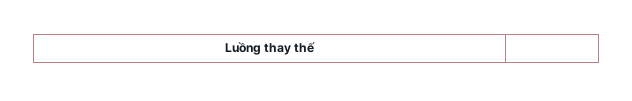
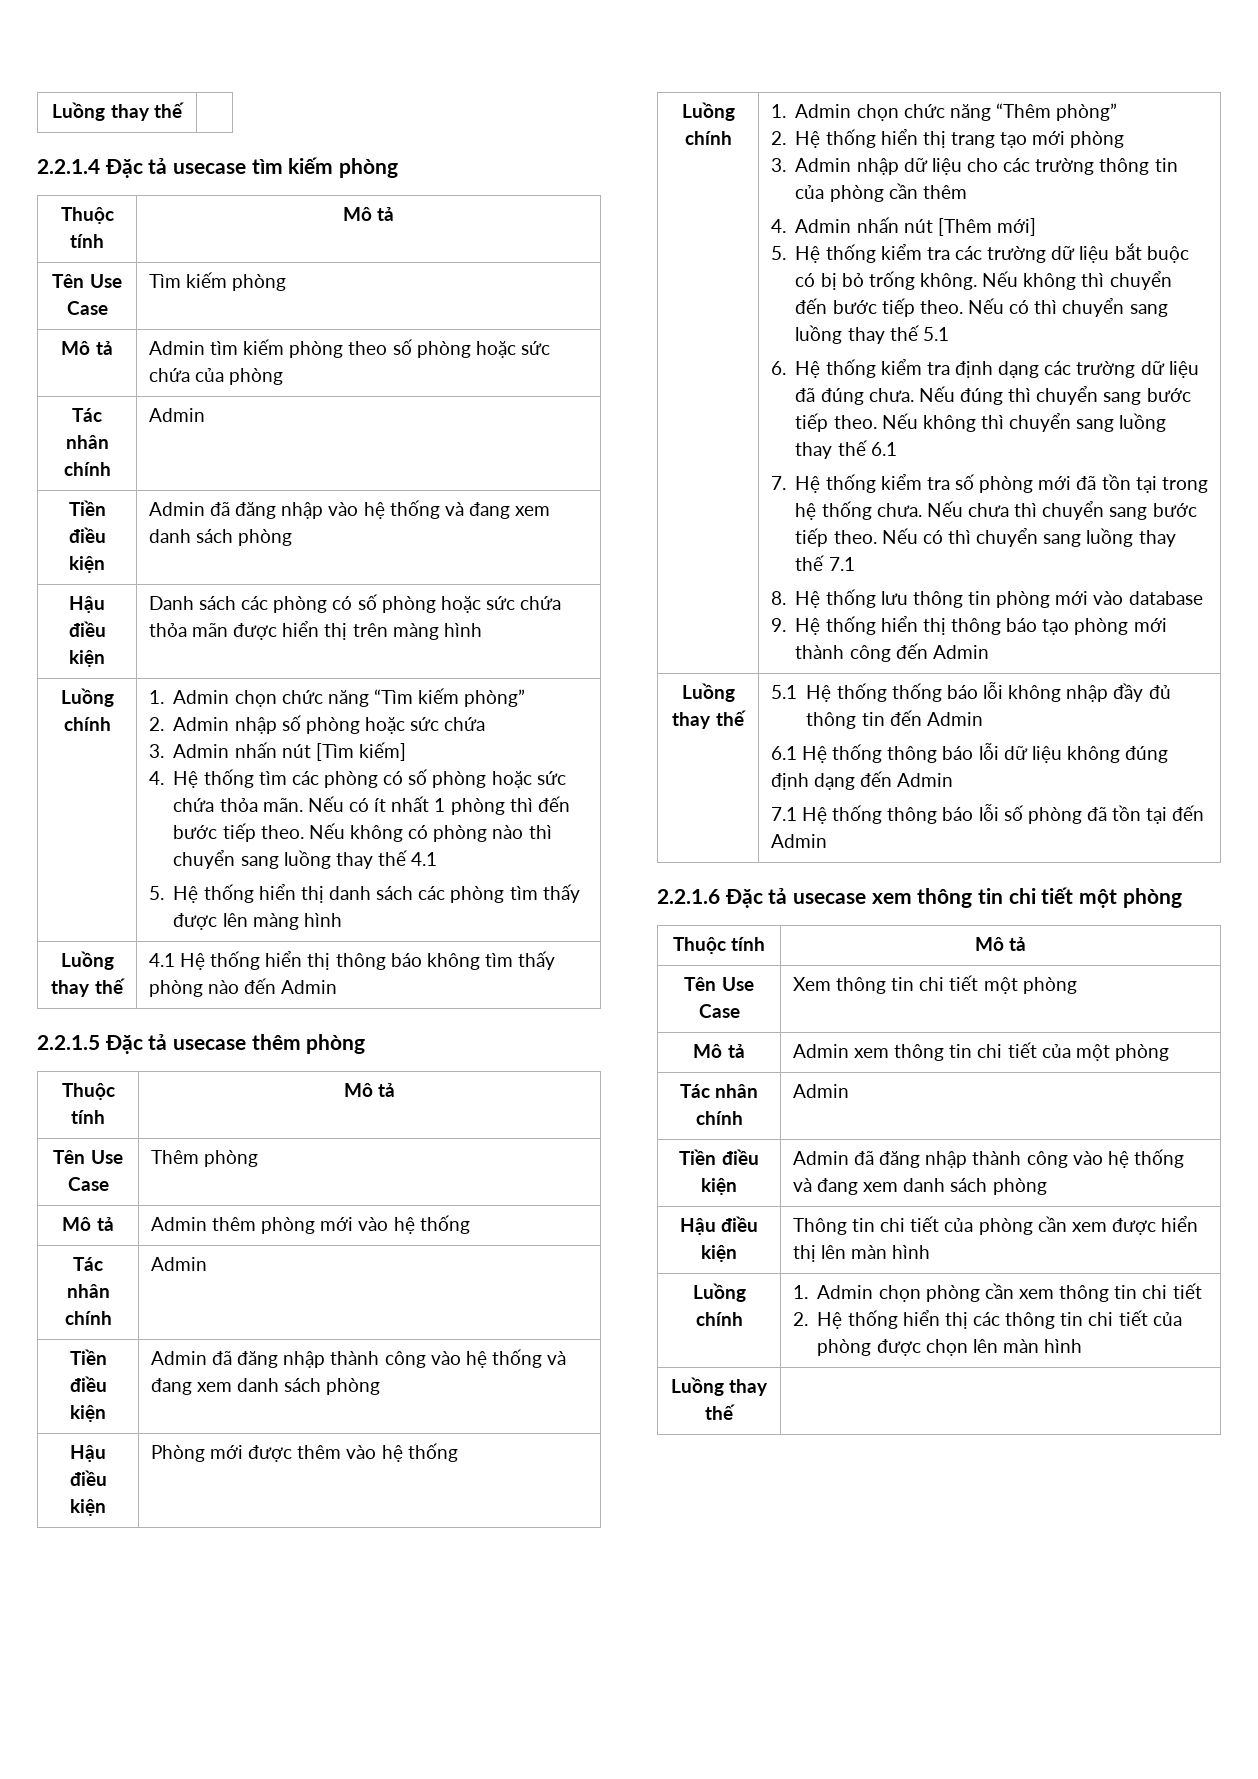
[224,42,316,55] Luồng thay thế | -> [52,102,184,121] [37,157,399,178] [60,207,114,224] [70,234,104,248] [342,207,395,221] [52,274,122,288] [66,301,108,315] [148,272,287,291] [61,341,113,355] [148,339,551,358] [148,368,284,385] [72,408,102,422] [65,435,109,449] [63,462,111,476] [148,408,205,422] [68,500,106,516] [68,527,106,543] [69,556,105,573] [148,500,551,519] [148,529,293,546] [69,596,105,613] [68,621,106,637] [69,650,105,667] [148,594,562,613] [148,621,482,640] [60,688,114,707] [63,717,111,731] [148,688,526,707] [148,715,486,734] [148,742,406,761] [148,769,566,788] [173,796,570,815] [173,823,552,842] [173,850,438,869] [148,884,580,903] [173,913,342,930] [60,951,114,970] [51,978,125,997] [148,951,556,970] [148,978,338,997] [37,1034,366,1054] [61,1083,115,1100] [71,1110,105,1124] [343,1083,396,1097] [53,1150,123,1164] [67,1177,109,1191] [150,1150,259,1167] [62,1217,114,1231] [150,1215,470,1234] [73,1257,103,1271] [66,1284,110,1298] [64,1311,112,1325] [150,1257,207,1271] [69,1349,107,1365] [69,1376,107,1392] [70,1405,106,1422] [150,1349,567,1368] [150,1378,381,1395] [70,1445,106,1462] [69,1470,107,1486] [70,1499,106,1516] [150,1443,458,1462] [681,102,735,121] [684,131,732,145] [770,103,1118,121] [770,129,1125,148] [770,158,1178,175] [795,183,967,202] [770,217,1036,236] [770,243,1189,263] [795,271,1172,290] [795,298,1168,317] [795,325,949,344] [770,359,1199,378] [795,386,1191,405] [795,413,1167,432] [795,440,897,459] [770,474,1208,493] [795,501,1197,520] [795,528,1176,547] [795,555,855,571] [770,589,1203,608] [770,616,1167,635] [795,643,989,662] [681,683,735,702] [672,710,746,729] [770,682,1171,702] [806,710,983,729] [770,743,1169,763] [770,771,954,790] [770,804,1205,824] [770,834,827,848] [657,887,1182,908] [672,937,766,954] [974,937,1027,951] [684,977,754,991] [698,1004,740,1018] [792,975,1077,994] [693,1044,745,1058] [792,1042,1170,1061] [679,1084,759,1098] [695,1111,743,1125] [792,1084,849,1098] [679,1149,759,1165] [701,1178,737,1195] [792,1149,1185,1168] [792,1178,1047,1195] [679,1216,759,1235] [701,1245,737,1262] [792,1216,1199,1235] [792,1245,931,1262] [692,1283,746,1302] [695,1312,743,1326] [792,1283,1202,1302] [792,1310,1182,1329] [817,1339,1083,1356] [670,1377,769,1396] [705,1404,735,1420] Luồng thay thế | // 2.2.1.4 Đặc tả usecase tìm kiếm phòng // Thuộc tính | Mô tả // Tên Use Case | Tìm kiếm phòng // Mô tả | Admin tìm kiếm phòng theo số phòng hoặc sức chứa của phòng // Tác nhân chính | Admin // Tiền điều kiện | Admin đã đăng nhập vào hệ thống và đang xem danh sách phòng // Hậu điều kiện | Danh sách các phòng có số phòng hoặc sức chứa thỏa mãn được hiển thị trên màng hình // Luồng chính | 1. Admin chọn chức năng “Tìm kiếm phòng” // 2. Admin nhập số phòng hoặc sức chứa // 3. Admin nhấn nút [Tìm kiếm] // 4. Hệ thống tìm các phòng có số phòng hoặc sức chứa thỏa mãn. Nếu có ít nhất 1 phòng thì đến bước tiếp theo. Nếu không có phòng nào thì chuyển sang luồng thay thế 4.1 // 5. Hệ thống hiển thị danh sách các phòng tìm thấy được lên màng hình // Luồng thay thế | 4.1 Hệ thống hiển thị thông báo không tìm thấy phòng nào đến Admin // 2.2.1.5 Đặc tả usecase thêm phòng // Thuộc tính | Mô tả // Tên Use Case | Thêm phòng // Mô tả | Admin thêm phòng mới vào hệ thống // Tác nhân chính | Admin // Tiền điều kiện | Admin đã đăng nhập thành công vào hệ thống và đang xem danh sách phòng // Hậu điều kiện | Phòng mới được thêm vào hệ thống // Luồng chính | 1. Admin chọn chức năng “Thêm phòng” // 2. Hệ thống hiển thị trang tạo mới phòng // 3. Admin nhập dữ liệu cho các trường thông tin của phòng cần thêm // 4. Admin nhấn nút [Thêm mới] // 5. Hệ thống kiểm tra các trường dữ liệu bắt buộc có bị bỏ trống không. Nếu không thì chuyển đến bước tiếp theo. Nếu có thì chuyển sang luồng thay thế 5.1 // 6. Hệ thống kiểm tra định dạng các trường dữ liệu đã đúng chưa. Nếu đúng thì chuyển sang bước tiếp theo. Nếu không thì chuyển sang luồng thay thế 6.1 // 7. Hệ thống kiểm tra số phòng mới đã tồn tại trong hệ thống chưa. Nếu chưa thì chuyển sang bước tiếp theo. Nếu có thì chuyển sang luồng thay thế 7.1 // 8. Hệ thống lưu thông tin phòng mới vào database // 9. Hệ thống hiển thị thông báo tạo phòng mới thành công đến Admin // Luồng thay thế | 5.1 Hệ thống thống báo lỗi không nhập đầy đủ thông tin đến Admin // 6.1 Hệ thống thông báo lỗi dữ liệu không đúng định dạng đến Admin // 7.1 Hệ thống thông báo lỗi số phòng đã tồn tại đến Admin // 2.2.1.6 Đặc tả usecase xem thông tin chi tiết một phòng // Thuộc tính | Mô tả // Tên Use Case | Xem thông tin chi tiết một phòng // Mô tả | Admin xem thông tin chi tiết của một phòng // Tác nhân chính | Admin // Tiền điều kiện | Admin đã đăng nhập thành công vào hệ thống và đang xem danh sách phòng // Hậu điều kiện | Thông tin chi tiết của phòng cần xem được hiển thị lên màn hình // Luồng chính | 1. Admin chọn phòng cần xem thông tin chi tiết // 2. Hệ thống hiển thị các thông tin chi tiết của phòng được chọn lên màn hình // Luồng thay thế |

